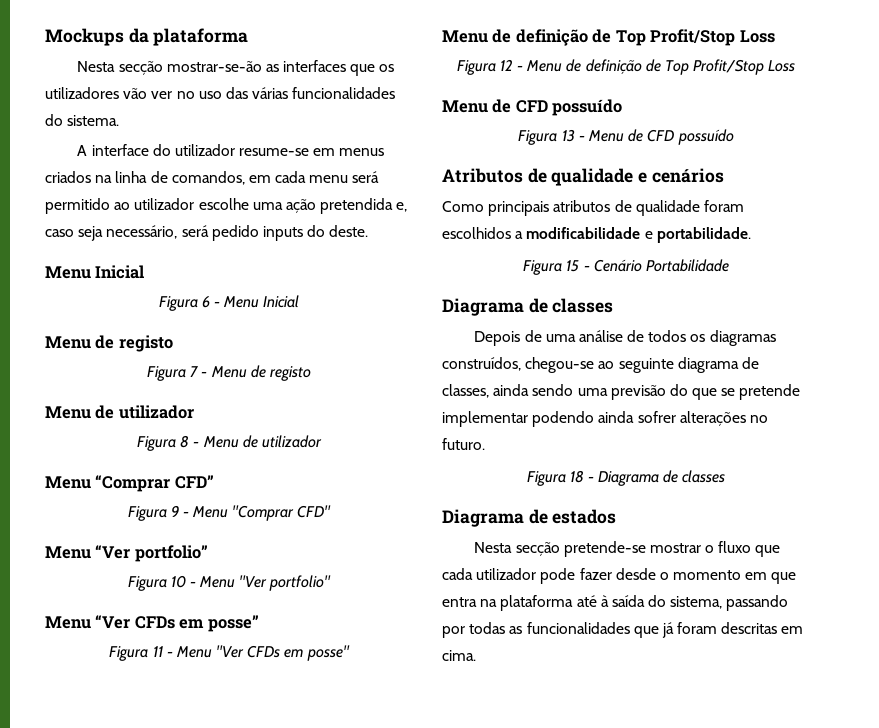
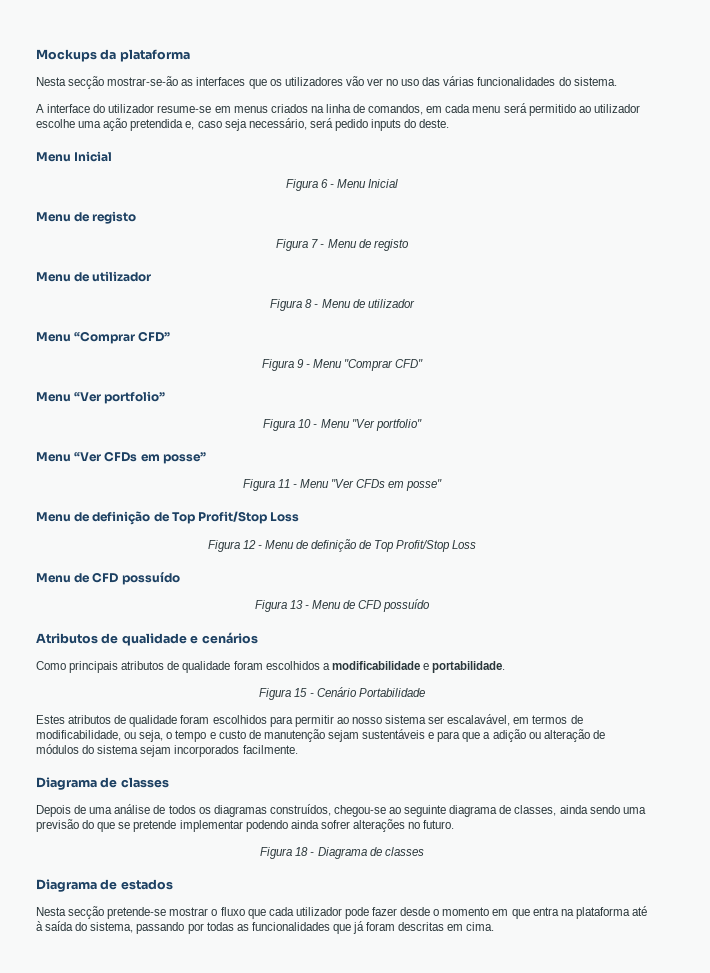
(729, 265) none -> [36,714,583,727] [36,729,605,742] [36,744,298,757] // Estes atributos de qualidade foram escolhidos para permitir ao nosso sistema ser escalavável, em termos de modificabilidade, ou seja, o tempo e custo de manutenção sejam sustentáveis e para que a adição ou alteração de módulos do sistema sejam incorporados facilmente.

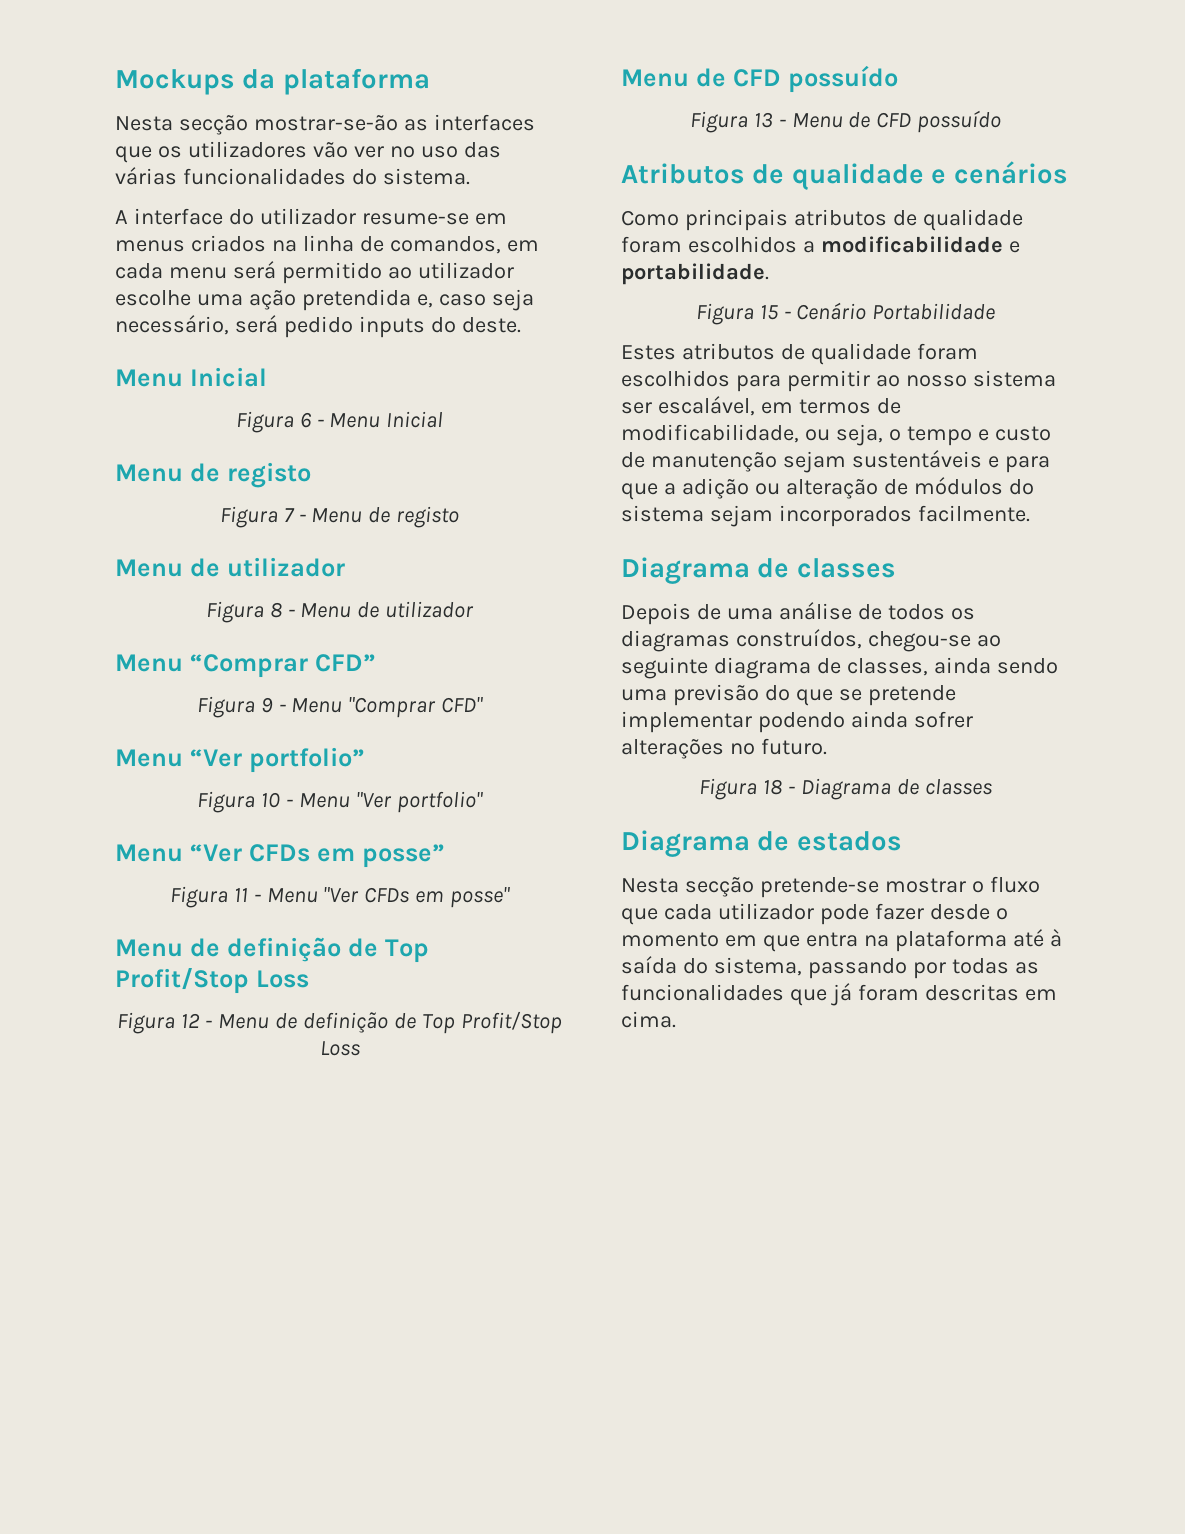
[447,714,511,726] escalavável, -> [657,396,755,416] escalável,

